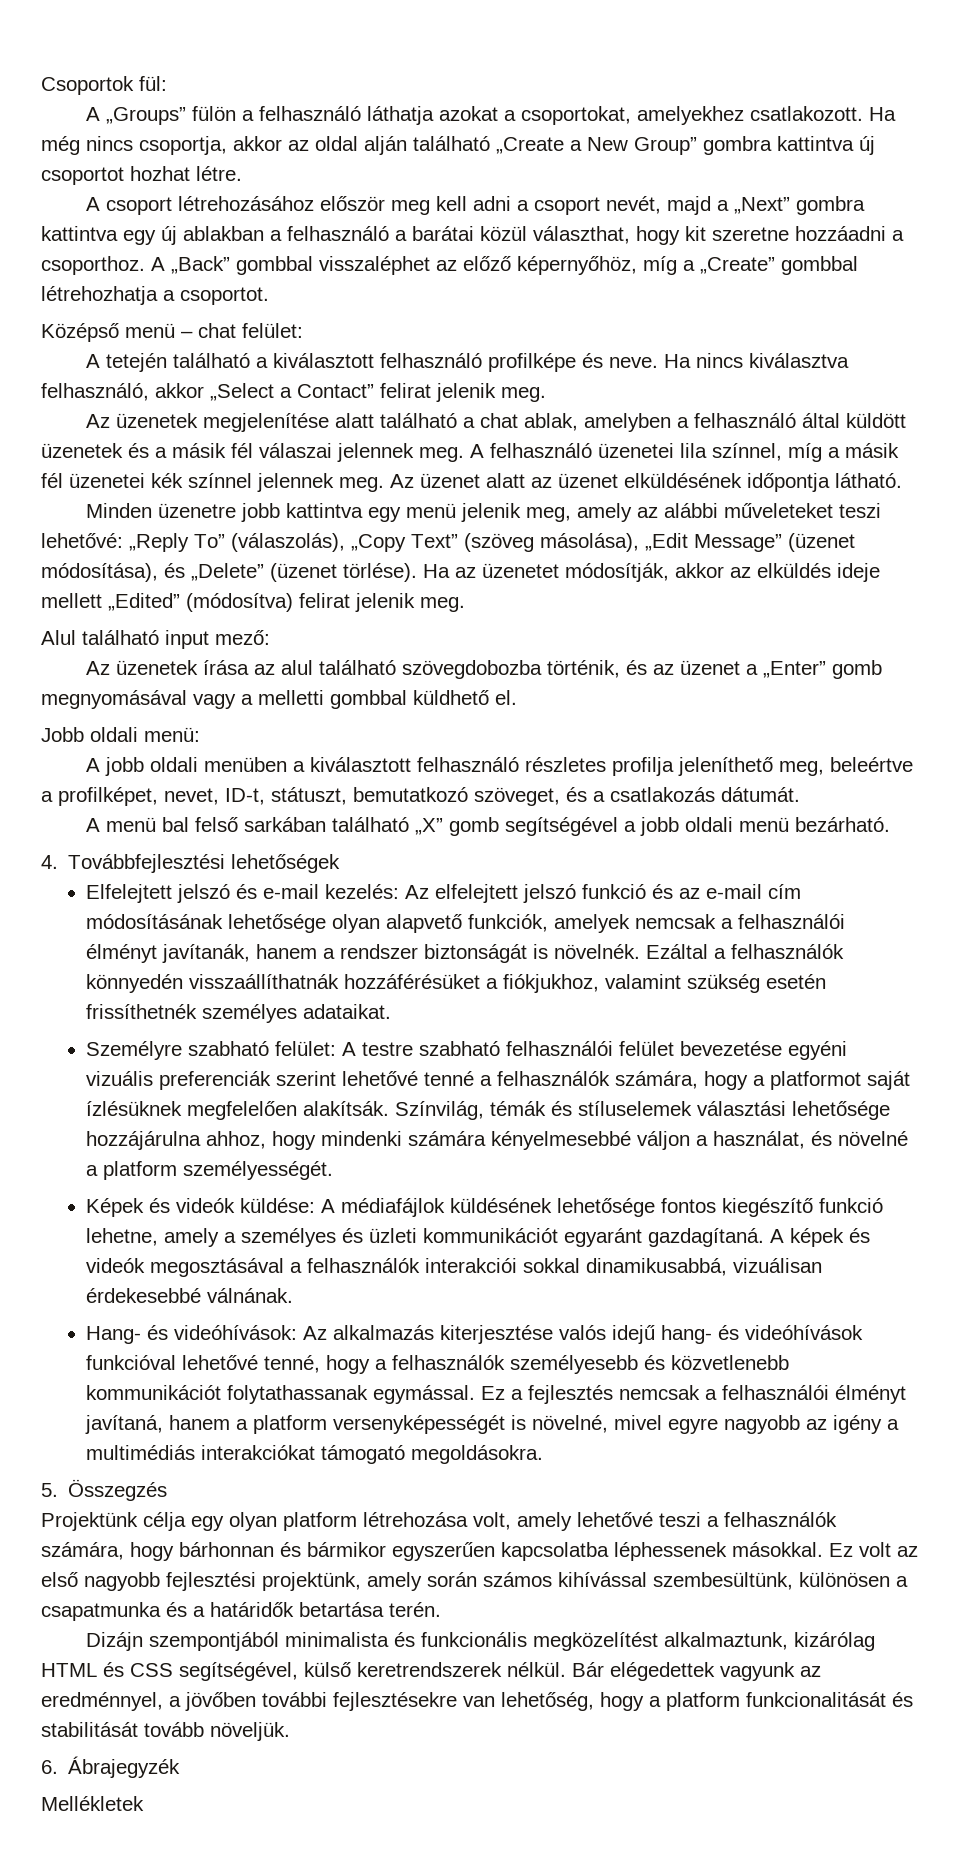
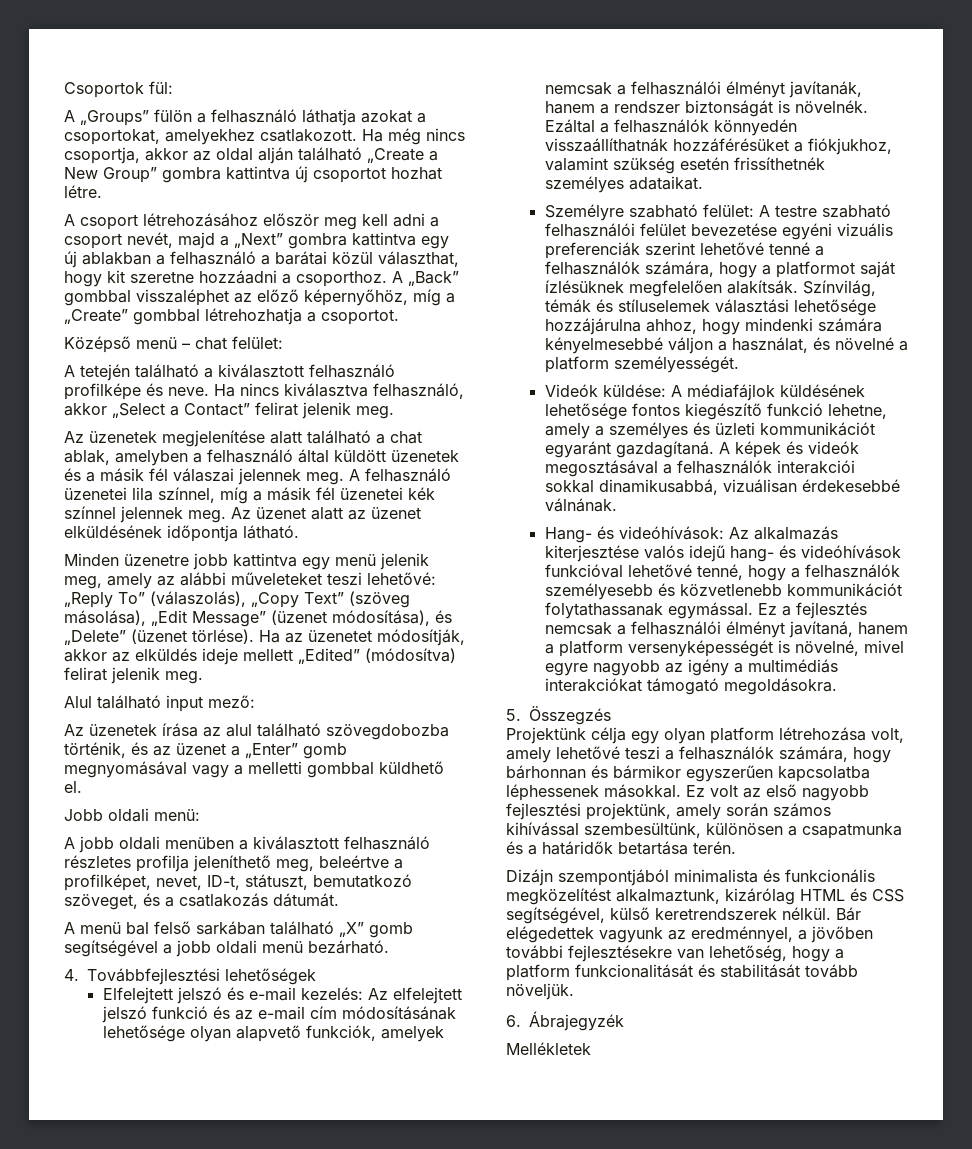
[86,1198,236,1217] Képek és videók -> [544,384,598,397] Videók

